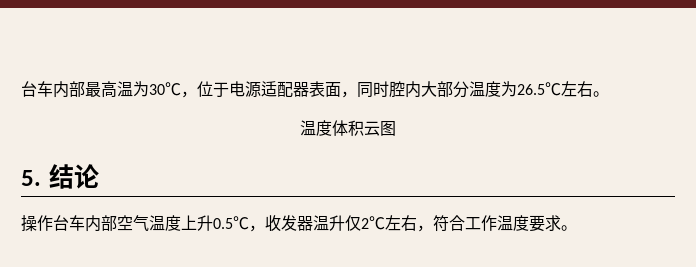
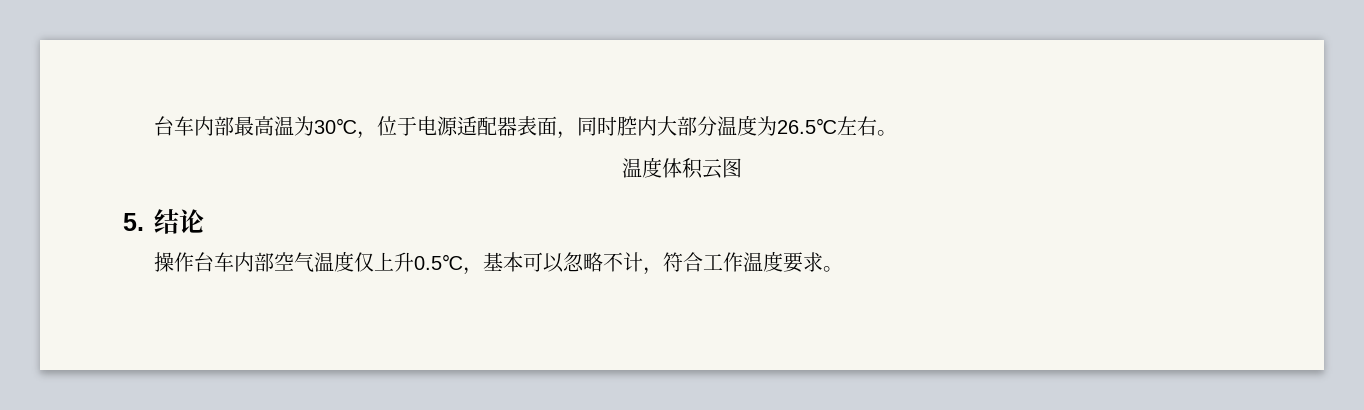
(181, 223) none -> [353,252,374,272] 仅
[265,215,417,232] 收发器温升仅2℃左右 -> [482,252,643,273] 基本可以忽略不计

